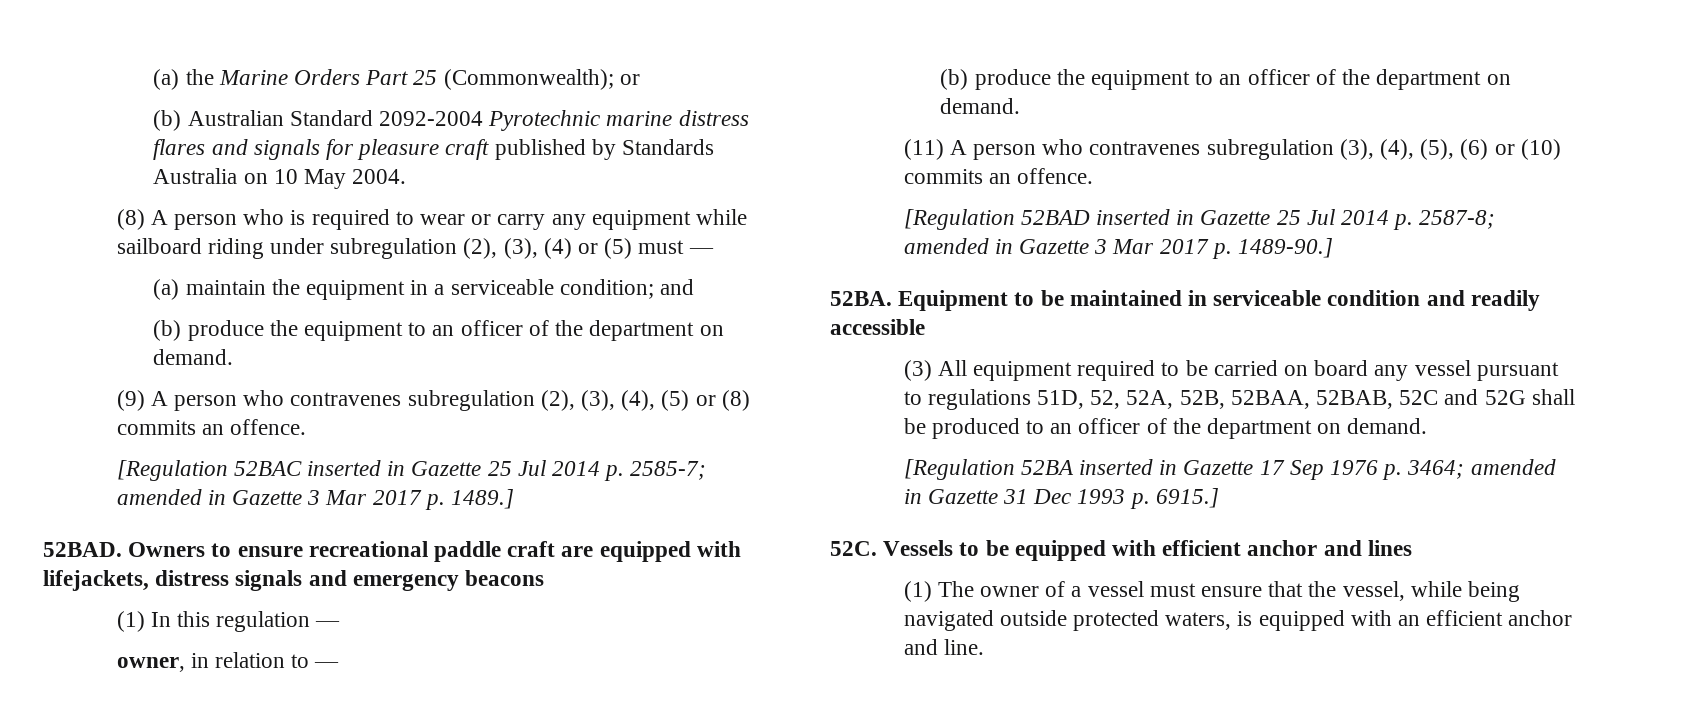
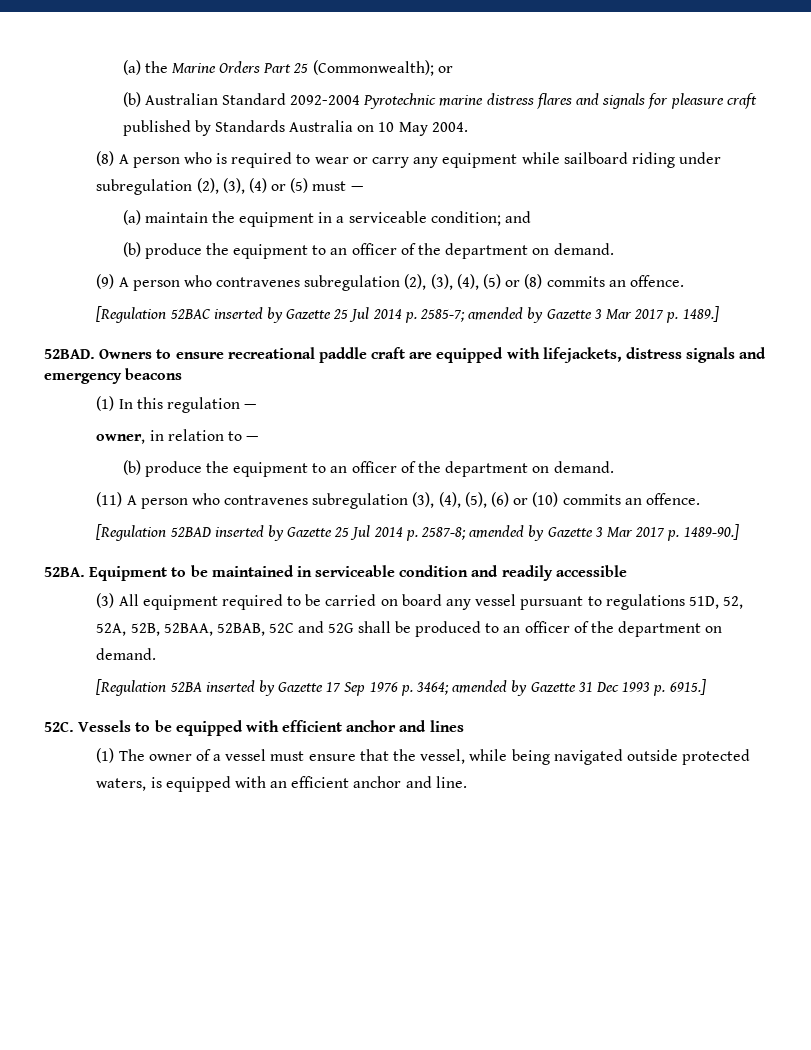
[387,461,406,476] in -> [266,307,283,323] by
[207,490,226,505] in -> [527,307,544,323] by
[1176,210,1195,225] in -> [267,525,284,541] by
[994,239,1013,254] in -> [528,525,545,541] by
[1159,460,1178,475] in -> [258,680,275,696] by
[903,489,922,504] in -> [511,680,528,696] by

